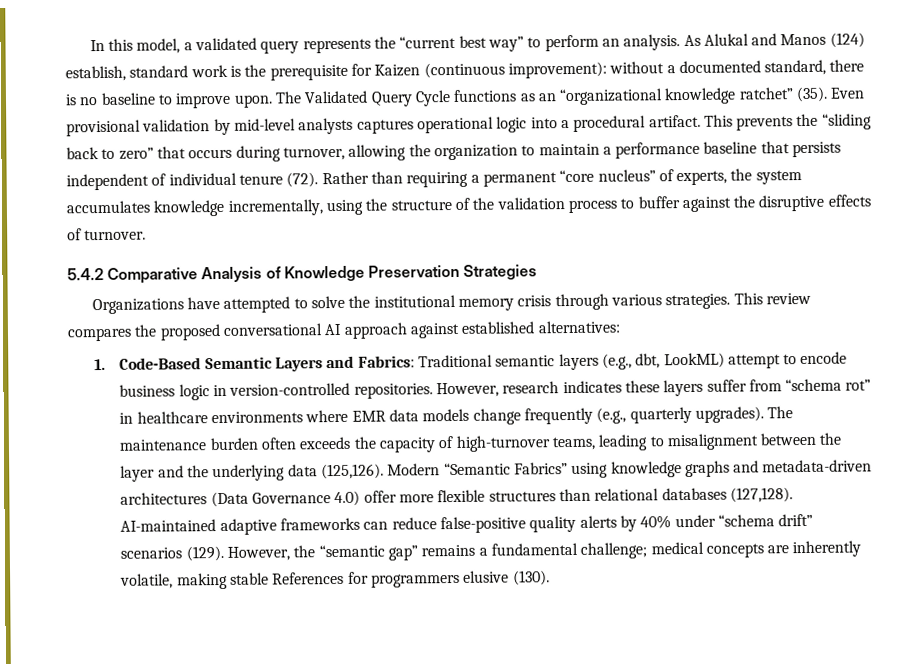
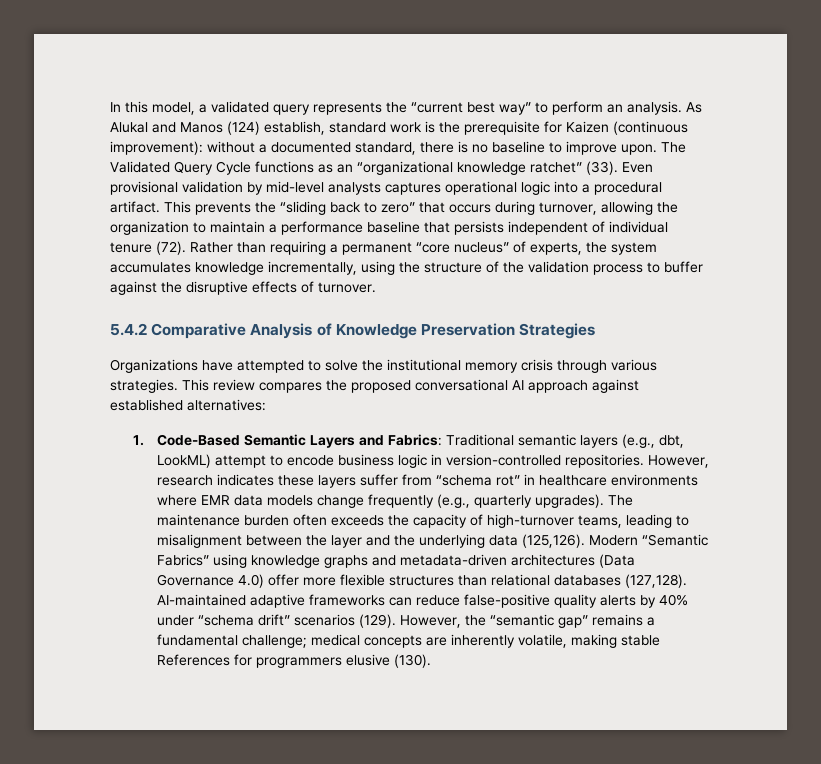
[796,86,829,103] (35). -> [586,161,618,175] (33).

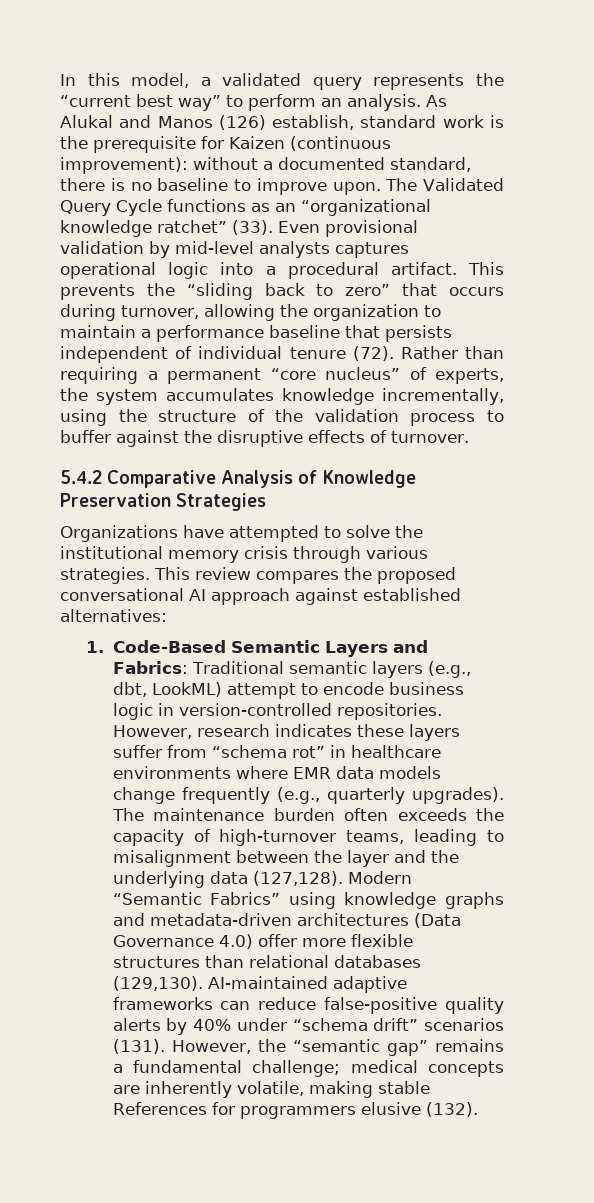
[227,121,260,135] (124) -> [218,115,266,130] (126)
[521,534,585,548] (125,126). -> [252,871,343,886] (127,128).
[624,574,687,588] (127,128). -> [112,976,203,991] (129,130).
[358,614,396,628] (129). -> [112,1039,165,1054] (131).
[393,654,431,668] (130). -> [425,1102,478,1117] (132).

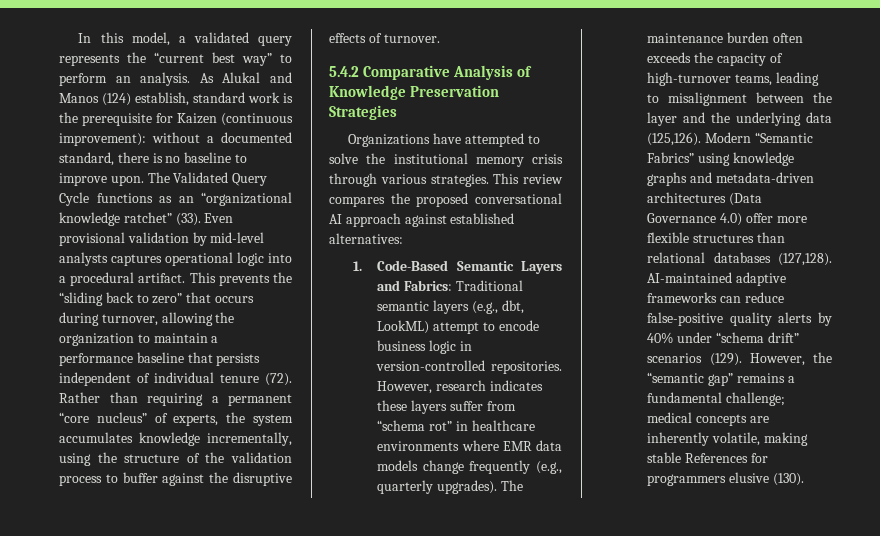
[218,115,266,130] (126) -> [102,93,131,106] (124)
[252,871,343,886] (127,128). -> [647,132,702,146] (125,126).
[112,976,203,991] (129,130). -> [778,253,832,266] (127,128).
[112,1039,165,1054] (131). -> [709,353,742,366] (129).
[425,1102,478,1117] (132). -> [772,473,804,486] (130).

